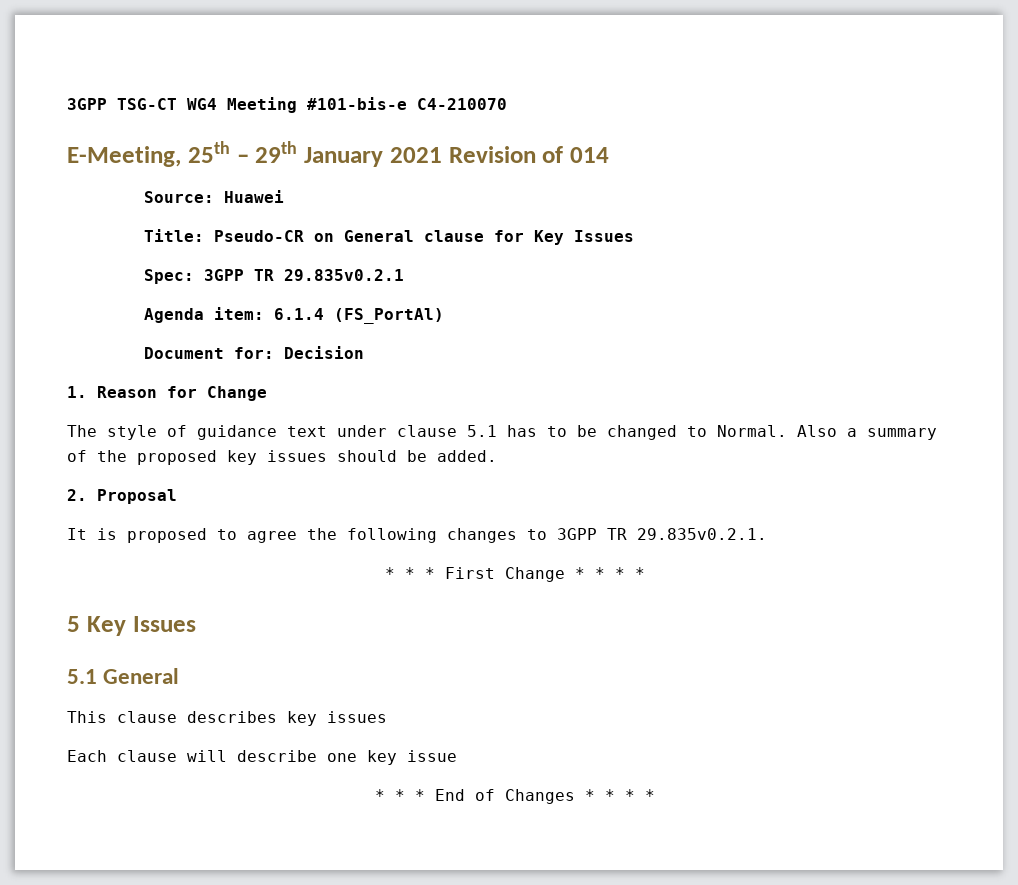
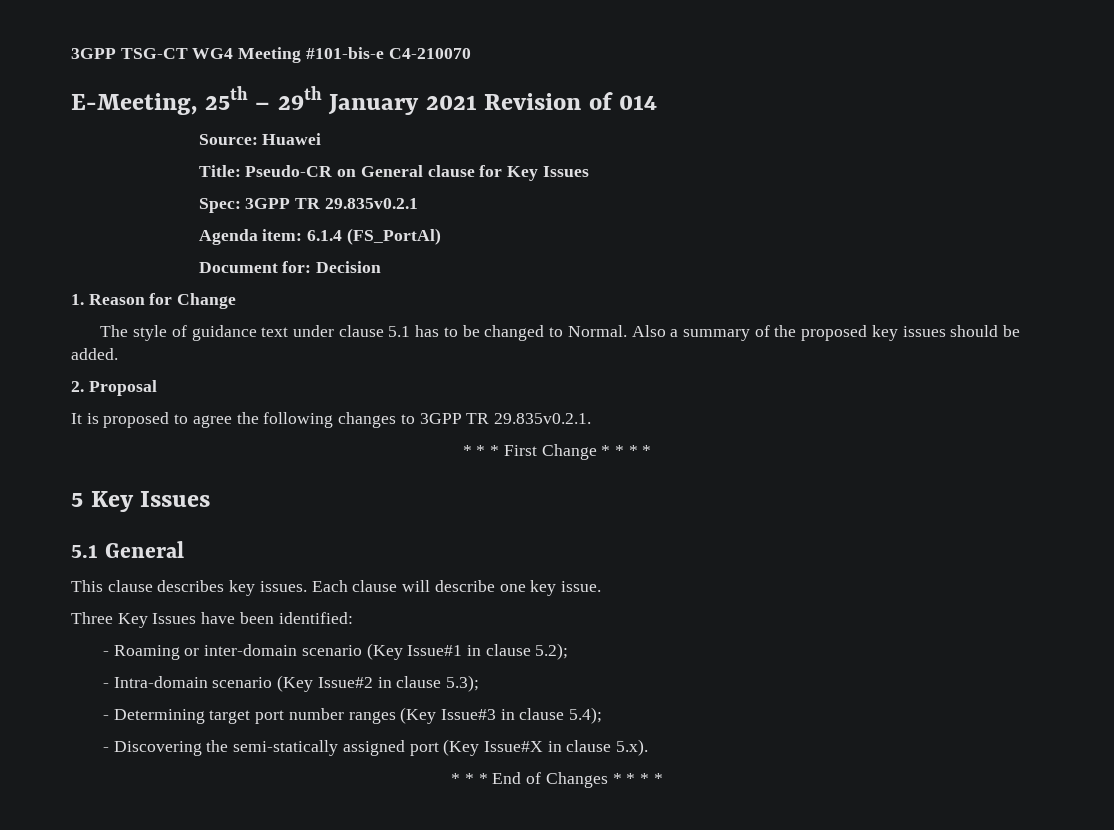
[327,711,387,723] issues // -> [259,581,307,592] issues.
[407,750,457,762] issue -> [560,581,601,592] [71,612,353,628] [102,643,569,660] [102,675,479,692] [102,707,603,724] [102,739,649,756] issue. // Three Key Issues have been identified: // - Roaming or inter-domain scenario (Key Issue#1 in clause 5.2); // - Intra-domain scenario (Key Issue#2 in clause 5.3); // - Determining target port number ranges (Key Issue#3 in clause 5.4); // - Discovering the semi-statically assigned port (Key Issue#X in clause 5.x).

